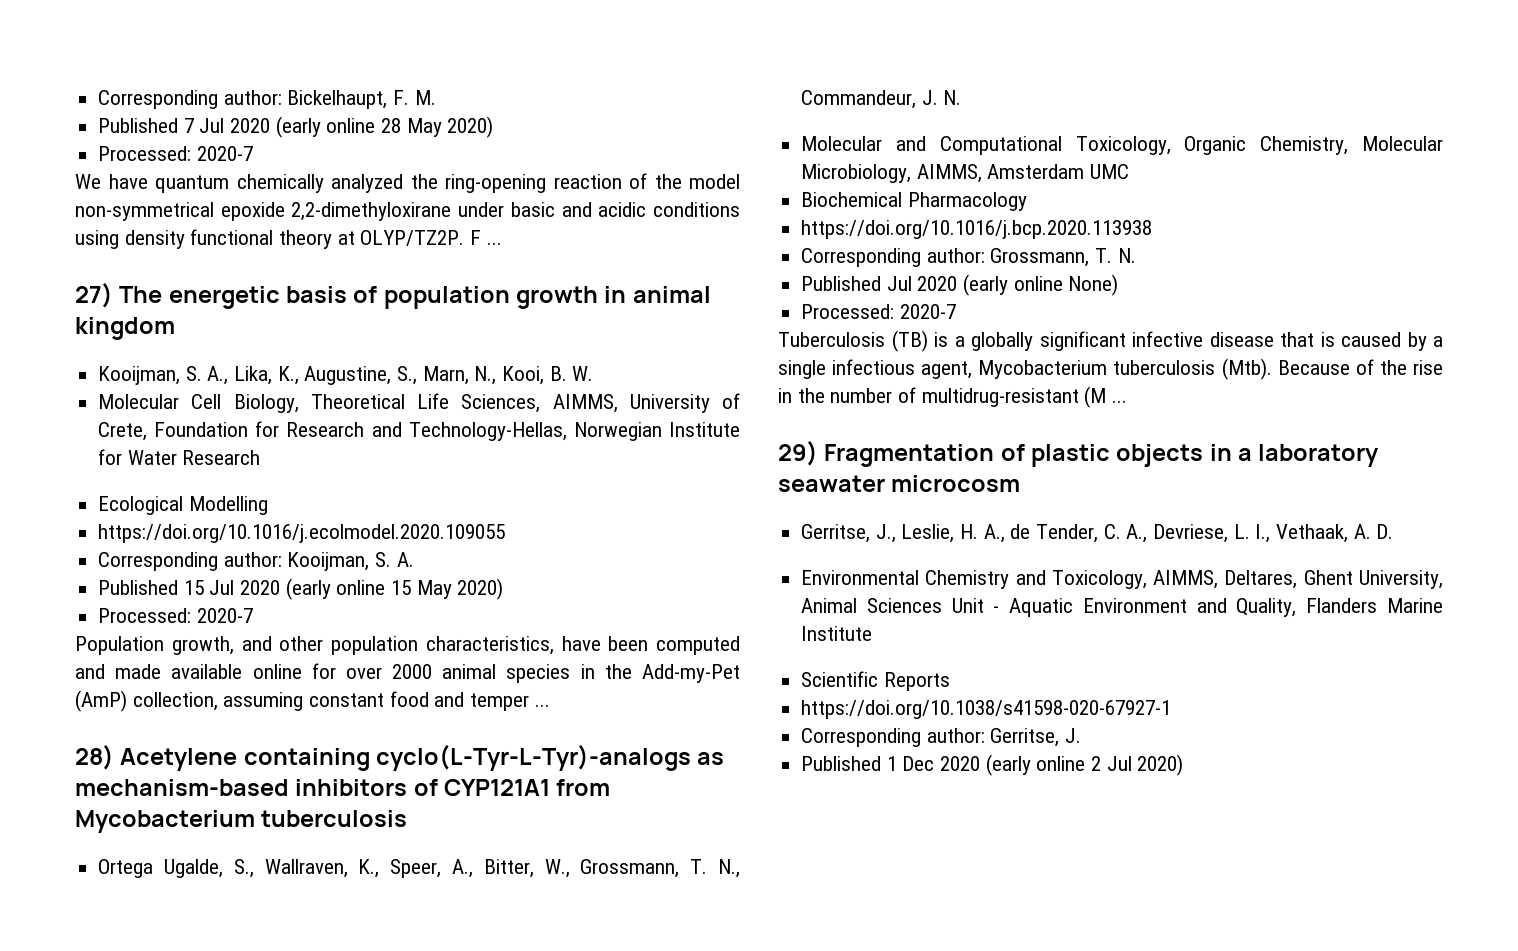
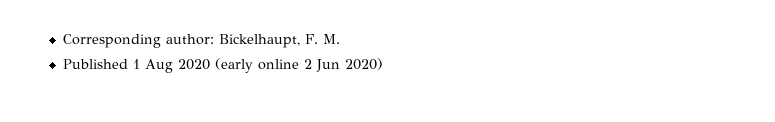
[98,116,494,138] [98,146,253,161] [75,173,740,193] [75,202,740,221] [75,229,502,249] [75,283,711,309] [75,317,175,340] [98,366,594,385] [98,393,740,413] [98,421,740,441] [98,449,261,465] [98,496,268,515] [98,524,506,543] [98,552,414,571] [98,578,504,600] [98,608,253,623] [75,636,740,655] [75,663,740,683] [75,690,550,712] [75,745,725,771] [75,779,611,796] [75,810,408,833] [98,859,740,878] [801,90,962,109] [801,136,1443,155] [801,164,1130,183] [801,192,1027,211] [801,220,1153,239] [801,248,1136,267] [801,274,1119,296] [801,304,956,319] [778,330,1443,352] [778,358,1443,380] [778,386,1128,408] [778,441,1380,467] [778,475,1021,492] [801,524,1394,543] [801,570,1443,589] [801,598,1443,617] [801,626,873,641] [801,671,950,691] [801,700,1172,719] [801,728,1082,747] // Published 7 Jul 2020 (early online 28 May 2020) // Processed: 2020-7 // We have quantum chemically analyzed the ring-opening reaction of the model non-symmetrical epoxide 2,2-dimethyloxirane under basic and acidic conditions using density functional theory at OLYP/TZ2P. F ... // 27) The energetic basis of population growth in animal kingdom // Kooijman, S. A., Lika, K., Augustine, S., Marn, N., Kooi, B. W. // Molecular Cell Biology, Theoretical Life Sciences, AIMMS, University of Crete, Foundation for Research and Technology-Hellas, Norwegian Institute for Water Research // Ecological Modelling // https://doi.org/10.1016/j.ecolmodel.2020.109055 // Corresponding author: Kooijman, S. A. // Published 15 Jul 2020 (early online 15 May 2020) // Processed: 2020-7 // Population growth, and other population characteristics, have been computed and made available online for over 2000 animal species in the Add-my-Pet (AmP) collection, assuming constant food and temper ... // 28) Acetylene containing cyclo(L-Tyr-L-Tyr)-analogs as mechanism-based inhibitors of CYP121A1 from Mycobacterium tuberculosis // Ortega Ugalde, S., Wallraven, K., Speer, A., Bitter, W., Grossmann, T. N., Commandeur, J. N. // Molecular and Computational Toxicology, Organic Chemistry, Molecular Microbiology, AIMMS, Amsterdam UMC // Biochemical Pharmacology // https://doi.org/10.1016/j.bcp.2020.113938 // Corresponding author: Grossmann, T. N. // Published Jul 2020 (early online None) // Processed: 2020-7 // Tuberculosis (TB) is a globally significant infective disease that is caused by a single infectious agent, Mycobacterium tuberculosis (Mtb). Because of the rise in the number of multidrug-resistant (M ... // 29) Fragmentation of plastic objects in a laboratory seawater microcosm // Gerritse, J., Leslie, H. A., de Tender, C. A., Devriese, L. I., Vethaak, A. D. // Environmental Chemistry and Toxicology, AIMMS, Deltares, Ghent University, Animal Sciences Unit - Aquatic Environment and Quality, Flanders Marine Institute // Scientific Reports // https://doi.org/10.1038/s41598-020-67927-1 // Corresponding author: Gerritse, J. -> (340, 39) none
[902,756,935,771] Dec -> [144,59,173,73] Aug
[1106,756,1132,771] Jul -> [315,59,340,72] Jun

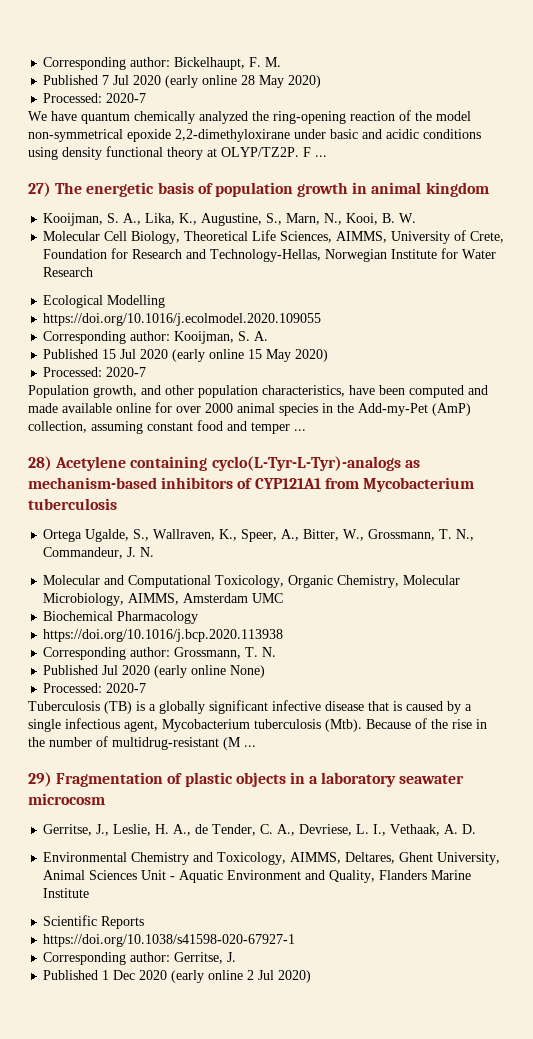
(340, 39) none -> [43,75,322,88] [43,93,147,103] [28,110,471,124] [28,129,481,142] [28,146,327,160] [28,182,489,197] [43,213,417,226] [43,230,505,244] [43,248,497,262] [43,267,94,277] [43,295,166,308] [43,313,322,326] [43,331,269,344] [43,349,329,362] [43,367,147,377] [28,385,488,398] [28,402,471,416] [28,420,306,434] [28,456,420,471] [28,477,474,492] [28,498,117,510] [43,529,475,542] [43,547,155,559] [43,575,461,588] [43,593,284,606] [43,611,199,624] [43,629,284,642] [43,647,277,660] [43,665,266,678] [43,683,147,693] [28,700,472,714] [28,718,487,732] [28,736,256,750] [28,772,465,787] [28,793,105,805] [43,824,477,836] [43,852,501,865] [43,870,472,883] [43,888,90,898] [43,915,145,929] [43,934,296,947] [43,952,237,965] // Published 7 Jul 2020 (early online 28 May 2020) // Processed: 2020-7 // We have quantum chemically analyzed the ring-opening reaction of the model non-symmetrical epoxide 2,2-dimethyloxirane under basic and acidic conditions using density functional theory at OLYP/TZ2P. F ... // 27) The energetic basis of population growth in animal kingdom // Kooijman, S. A., Lika, K., Augustine, S., Marn, N., Kooi, B. W. // Molecular Cell Biology, Theoretical Life Sciences, AIMMS, University of Crete, Foundation for Research and Technology-Hellas, Norwegian Institute for Water Research // Ecological Modelling // https://doi.org/10.1016/j.ecolmodel.2020.109055 // Corresponding author: Kooijman, S. A. // Published 15 Jul 2020 (early online 15 May 2020) // Processed: 2020-7 // Population growth, and other population characteristics, have been computed and made available online for over 2000 animal species in the Add-my-Pet (AmP) collection, assuming constant food and temper ... // 28) Acetylene containing cyclo(L-Tyr-L-Tyr)-analogs as mechanism-based inhibitors of CYP121A1 from Mycobacterium tuberculosis // Ortega Ugalde, S., Wallraven, K., Speer, A., Bitter, W., Grossmann, T. N., Commandeur, J. N. // Molecular and Computational Toxicology, Organic Chemistry, Molecular Microbiology, AIMMS, Amsterdam UMC // Biochemical Pharmacology // https://doi.org/10.1016/j.bcp.2020.113938 // Corresponding author: Grossmann, T. N. // Published Jul 2020 (early online None) // Processed: 2020-7 // Tuberculosis (TB) is a globally significant infective disease that is caused by a single infectious agent, Mycobacterium tuberculosis (Mtb). Because of the rise in the number of multidrug-resistant (M ... // 29) Fragmentation of plastic objects in a laboratory seawater microcosm // Gerritse, J., Leslie, H. A., de Tender, C. A., Devriese, L. I., Vethaak, A. D. // Environmental Chemistry and Toxicology, AIMMS, Deltares, Ghent University, Animal Sciences Unit - Aquatic Environment and Quality, Flanders Marine Institute // Scientific Reports // https://doi.org/10.1038/s41598-020-67927-1 // Corresponding author: Gerritse, J.
[144,59,173,73] Aug -> [113,970,136,980] Dec
[315,59,340,72] Jun -> [258,970,275,980] Jul

